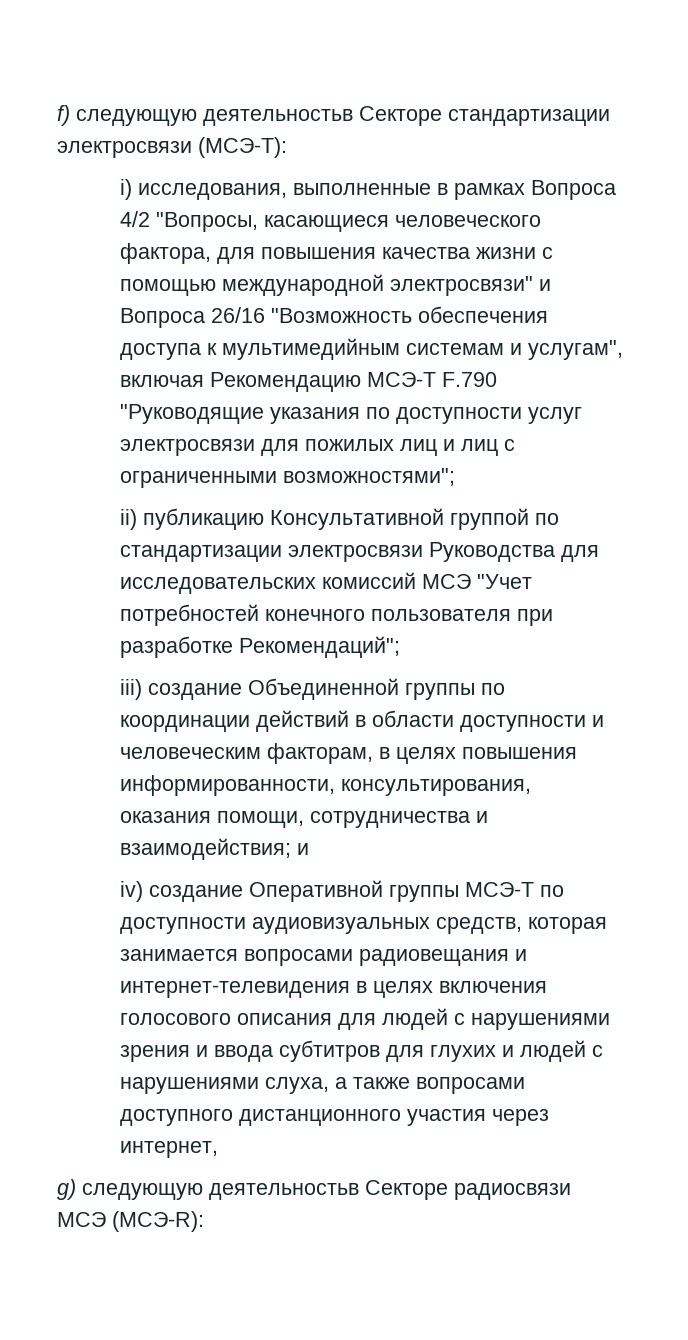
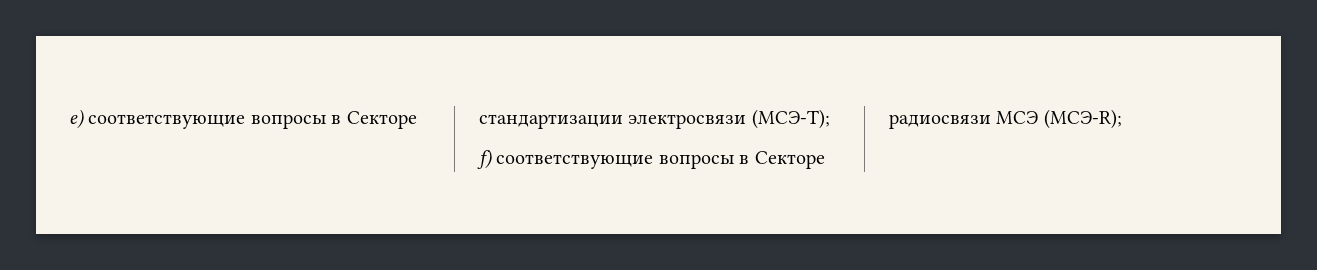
[57,105,610,126] [57,137,287,158] [119,179,616,200] [119,211,541,232] [119,243,553,264] [119,274,551,296] [119,306,548,328] [119,338,623,360] [119,372,497,392] [119,404,582,424] [119,439,515,456] [119,468,455,488] [119,508,559,530] [119,542,599,562] [119,572,532,594] [119,604,553,626] [119,636,400,658] [119,678,505,700] [119,710,604,732] [119,743,577,764] [119,775,531,796] [119,811,488,828] [119,838,309,860] [119,880,564,902] [119,917,607,934] [119,949,527,966] [119,981,547,998] [119,1008,610,1030] [119,1040,603,1062] [119,1077,525,1094] [119,1109,549,1126] [119,1141,218,1158] [57,1179,359,1200] f) следующую деятельностьв Секторе стандартизации электросвязи (МСЭ-Т): // i) исследования, выполненные в рамках Вопроса 4/2 "Вопросы, касающиеся человеческого фактора, для повышения качества жизни с помощью международной электросвязи" и Вопроса 26/16 "Возможность обеспечения доступа к мультимедийным системам и услугам", включая Рекомендацию МСЭ-Т F.790 "Руководящие указания по доступности услуг электросвязи для пожилых лиц и лиц с ограниченными возможностями"; // ii) публикацию Консультативной группой по стандартизации электросвязи Руководства для исследовательских комиссий МСЭ "Учет потребностей конечного пользователя при разработке Рекомендаций"; // iii) создание Объединенной группы по координации действий в области доступности и человеческим факторам, в целях повышения информированности, консультирования, оказания помощи, сотрудничества и взаимодействия; и // iv) создание Оперативной группы МСЭ-Т по доступности аудиовизуальных средств, которая занимается вопросами радиовещания и интернет-телевидения в целях включения голосового описания для людей с нарушениями зрения и ввода субтитров для глухих и людей с нарушениями слуха, а также вопросами доступного дистанционного участия через интернет, // g) следующую деятельностьв -> [69,109,830,129] [477,149,750,169] e) соответствующие вопросы в Секторе стандартизации электросвязи (МСЭ-Т); // f) соответствующие вопросы в
[112,1211,204,1232] (МСЭ-R): -> [1043,109,1122,129] (МСЭ-R);

